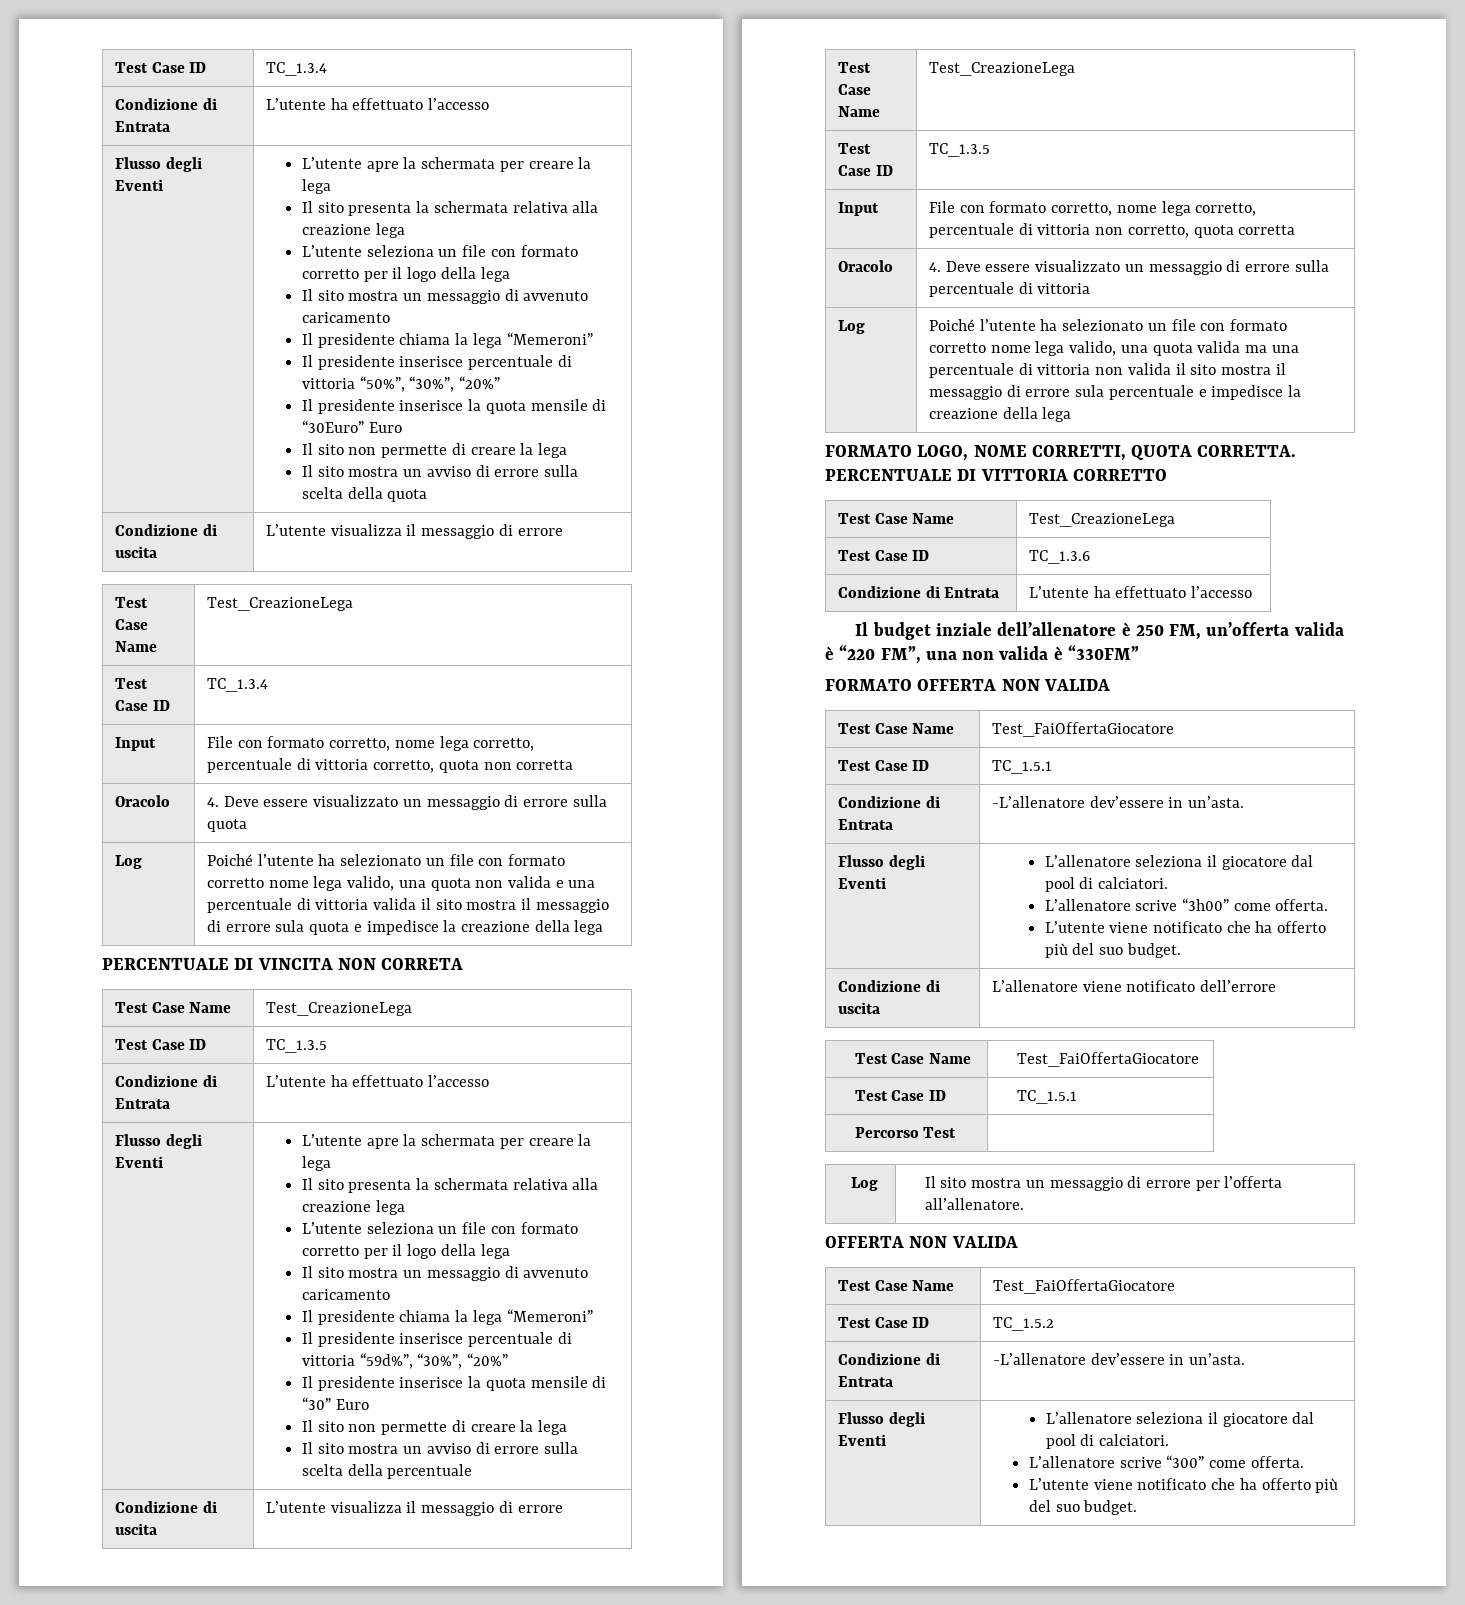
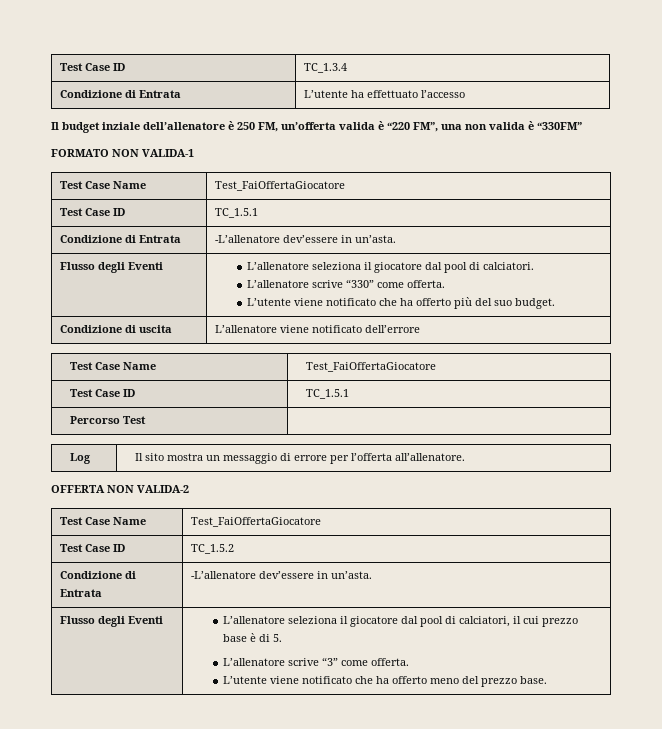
[114,157,202,172] [114,179,163,191] [301,157,592,172] [301,179,331,194] [301,201,599,216] [301,223,405,238] [301,245,578,257] [301,267,510,282] [301,289,589,304] [301,312,390,323] [301,332,593,348] [301,355,572,370] [301,376,501,392] [301,399,607,414] [301,420,402,433] [301,443,567,458] [301,465,578,477] [301,487,428,502] [114,524,217,536] [114,546,157,558] [265,524,563,539] [114,597,148,608] [114,619,148,630] [114,641,157,652] [206,597,353,611] [114,678,148,689] [114,700,170,711] [206,678,268,692] [114,737,156,751] [206,736,535,751] [206,758,574,773] [114,795,170,807] [206,795,607,810] [206,819,247,832] [114,855,142,869] [206,854,566,866] [206,876,596,891] [206,898,609,913] [206,920,604,935] [102,958,464,970] [114,1002,232,1013] [265,1002,412,1016] [114,1039,207,1050] [265,1039,327,1053] [114,1075,217,1087] [114,1098,170,1109] [265,1075,490,1087] [114,1134,202,1149] [114,1156,163,1168] [301,1134,592,1149] [301,1156,331,1171] [301,1178,599,1193] [301,1200,405,1215] [301,1222,578,1234] [301,1244,510,1259] [301,1266,589,1281] [301,1289,390,1300] [301,1309,593,1325] [301,1332,572,1347] [301,1353,509,1369] [301,1376,607,1391] [301,1397,369,1410] [301,1420,567,1435] [301,1442,578,1454] [301,1464,473,1479] [114,1501,217,1513] [114,1523,157,1535] [265,1501,563,1516] [837,62,871,73] [837,84,871,95] [837,106,880,117] [928,62,1075,76] [837,143,871,154] [837,165,893,176] [928,143,990,157] [837,202,879,216] [928,201,1257,216] [928,223,1296,238] [837,260,893,272] [928,260,1329,275] [928,282,1091,297] [837,320,865,334] [928,319,1288,331] [928,341,1299,356] [928,363,1286,378] [928,385,1302,400] [928,407,1072,422] [825,445,1297,461] [825,469,1167,481] [837,513,955,524] [1028,513,1175,527] [837,550,930,561] [1028,550,1090,564] [837,586,1000,598] [1028,586,1253,598] // Flusso degli Eventi | L’utente apre la schermata per creare la lega // Il sito presenta la schermata relativa alla creazione lega // L’utente seleziona un file con formato corretto per il logo della lega // Il sito mostra un messaggio di avvenuto caricamento // Il presidente chiama la lega “Memeroni” // Il presidente inserisce percentuale di vittoria “50%”, “30%”, “20%” // Il presidente inserisce la quota mensile di “30Euro” Euro // Il sito non permette di creare la lega // Il sito mostra un avviso di errore sulla scelta della quota // Condizione di uscita | L’utente visualizza il messaggio di errore // Test Case Name | Test_CreazioneLega // Test Case ID | TC_1.3.4 // Input | File con formato corretto, nome lega corretto, percentuale di vittoria corretto, quota non corretta // Oracolo | 4. Deve essere visualizzato un messaggio di errore sulla quota // Log | Poiché l’utente ha selezionato un file con formato corretto nome lega valido, una quota non valida e una percentuale di vittoria valida il sito mostra il messaggio di errore sula quota e impedisce la creazione della lega // PERCENTUALE DI VINCITA NON CORRETA // Test Case Name | Test_CreazioneLega // Test Case ID | TC_1.3.5 // Condizione di Entrata | L’utente ha effettuato l’accesso // Flusso degli Eventi | L’utente apre la schermata per creare la lega // Il sito presenta la schermata relativa alla creazione lega // L’utente seleziona un file con formato corretto per il logo della lega // Il sito mostra un messaggio di avvenuto caricamento // Il presidente chiama la lega “Memeroni” // Il presidente inserisce percentuale di vittoria “59d%”, “30%”, “20%” // Il presidente inserisce la quota mensile di “30” Euro // Il sito non permette di creare la lega // Il sito mostra un avviso di errore sulla scelta della percentuale // Condizione di uscita | L’utente visualizza il messaggio di errore // Test Case Name | Test_CreazioneLega // Test Case ID | TC_1.3.5 // Input | File con formato corretto, nome lega corretto, percentuale di vittoria non corretto, quota corretta // Oracolo | 4. Deve essere visualizzato un messaggio di errore sulla percentuale di vittoria // Log | Poiché l’utente ha selezionato un file con formato corretto nome lega valido, una quota valida ma una percentuale di vittoria non valida il sito mostra il messaggio di errore sula percentuale e impedisce la creazione della lega // FORMATO LOGO, NOME CORRETTI, QUOTA CORRETTA. PERCENTUALE DI VITTORIA CORRETTO // Test Case Name | Test_CreazioneLega // Test Case ID | TC_1.3.6 // Condizione di Entrata | L’utente ha effettuato l’accesso -> (465, 94) none
[917,679,1110,691] OFFERTA NON VALIDA -> [112,149,194,157] NON VALIDA-1
[1182,898,1230,911] “3h00” -> [345,279,374,288] “330”
[951,1236,1018,1248] VALIDA -> [137,485,189,493] VALIDA-2
[1099,1434,1170,1446] [1028,1455,1304,1468] [1028,1478,1339,1493] [1028,1500,1138,1515] calciatori. // L’allenatore scrive “300” come offerta. // L’utente viene notificato che ha offerto più del suo budget. -> [458,616,578,627] [222,633,282,642] [222,657,409,666] [222,676,547,687] calciatori, il cui prezzo base è di 5. // L’allenatore scrive “3” come offerta. // L’utente viene notificato che ha offerto meno del prezzo base.

